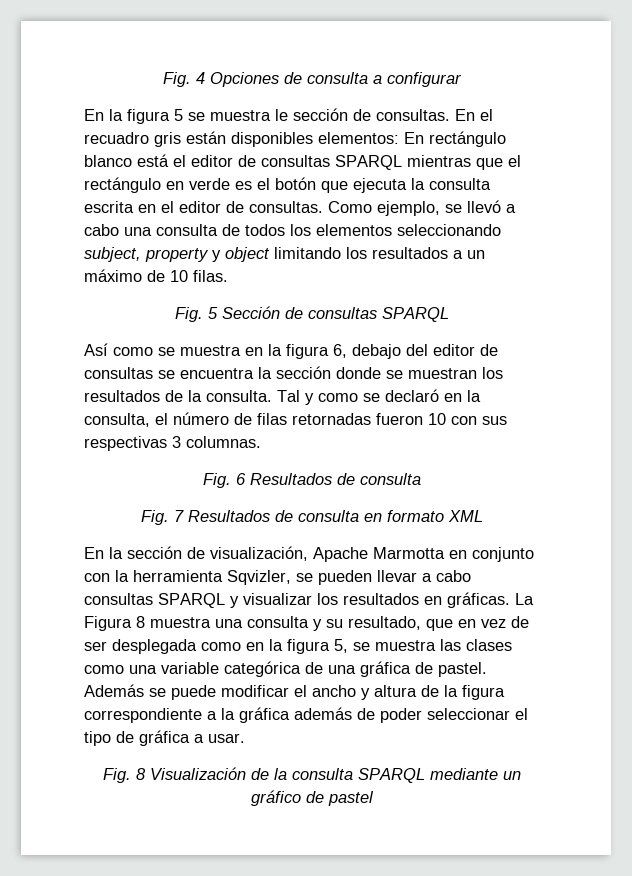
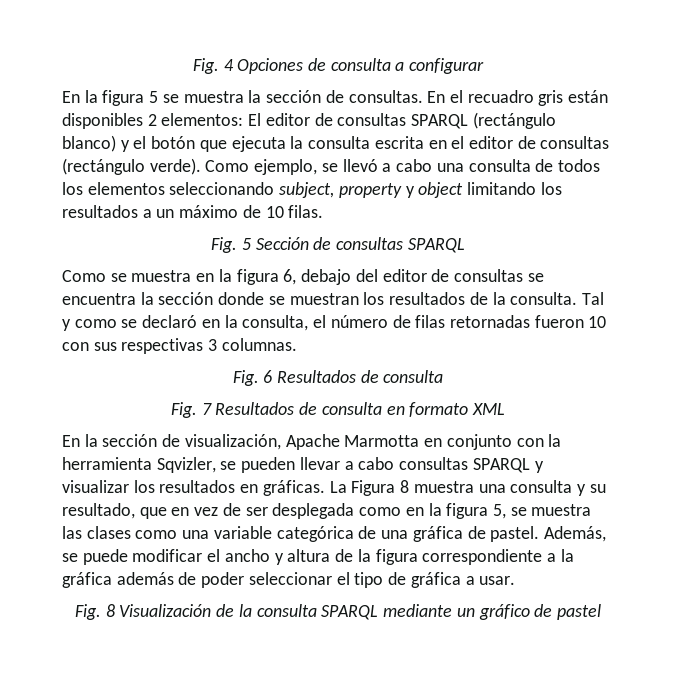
[275,109,288,121] le -> [248,90,262,103] la
[318,131,506,147] [84,154,521,170] [84,177,252,193] elementos: En rectángulo blanco está el editor de consultas SPARQL mientras que el rectángulo en verde es -> [147,112,556,129] [62,135,130,152] 2 elementos: El editor de consultas SPARQL (rectángulo blanco) y
[249,201,323,213] consultas. -> [540,136,610,149] [62,158,201,175] consultas (rectángulo verde).
[84,343,153,356] Así como -> [62,270,106,282] Como
[84,684,144,697] Además -> [543,526,606,542] Además,

